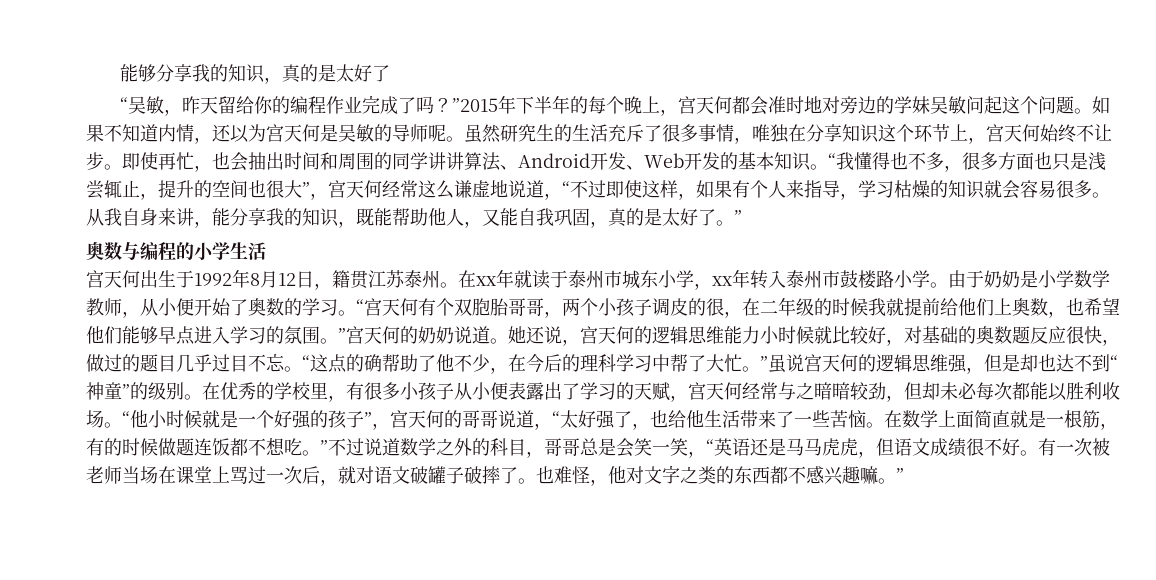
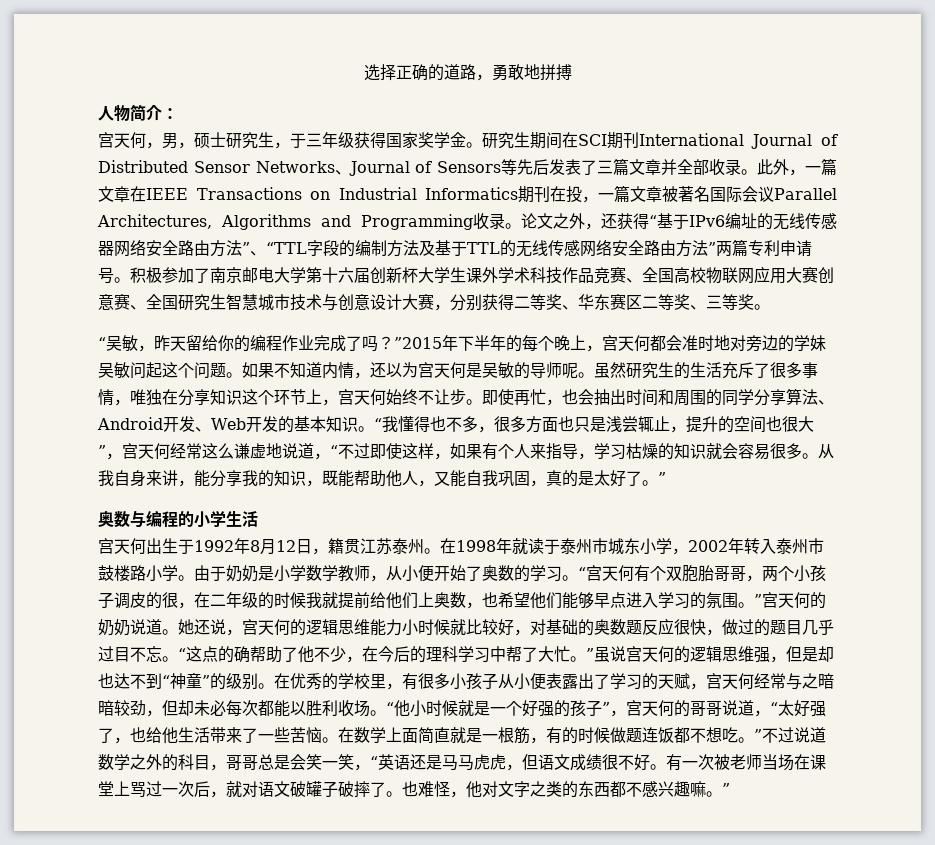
[120,64,391,84] 能够分享我的知识，真的是太好了 -> [363,64,572,81] [98,104,178,121] [98,132,838,149] [98,158,837,176] [98,185,837,203] [97,213,837,230] [98,239,812,257] [98,266,834,284] [98,293,770,311] 选择正确的道路，勇敢地拼搏 // 人物简介： // 宫天何，男，硕士研究生，于三年级获得国家奖学金。研究生期间在SCI期刊International Journal of Distributed Sensor Networks、Journal of Sensors等先后发表了三篇文章并全部收录。此外，一篇文章在IEEE Transactions on Industrial Informatics期刊在投，一篇文章被著名国际会议Parallel Architectures, Algorithms and Programming收录。论文之外，还获得“基于IPv6编址的无线传感器网络安全路由方法”、“TTL字段的编制方法及基于TTL的无线传感网络安全路由方法”两篇专利申请号。积极参加了南京邮电大学第十六届创新杯大学生课外学术科技作品竞赛、全国高校物联网应用大赛创意赛、全国研究生智慧城市技术与创意设计大赛，分别获得二等奖、华东赛区二等奖、三等奖。
[428,152,464,170] 讲讲 -> [754,389,786,406] 分享
[476,276,496,286] xx -> [456,540,496,552] 1998
[712,276,732,286] xx -> [688,540,728,552] 2002

